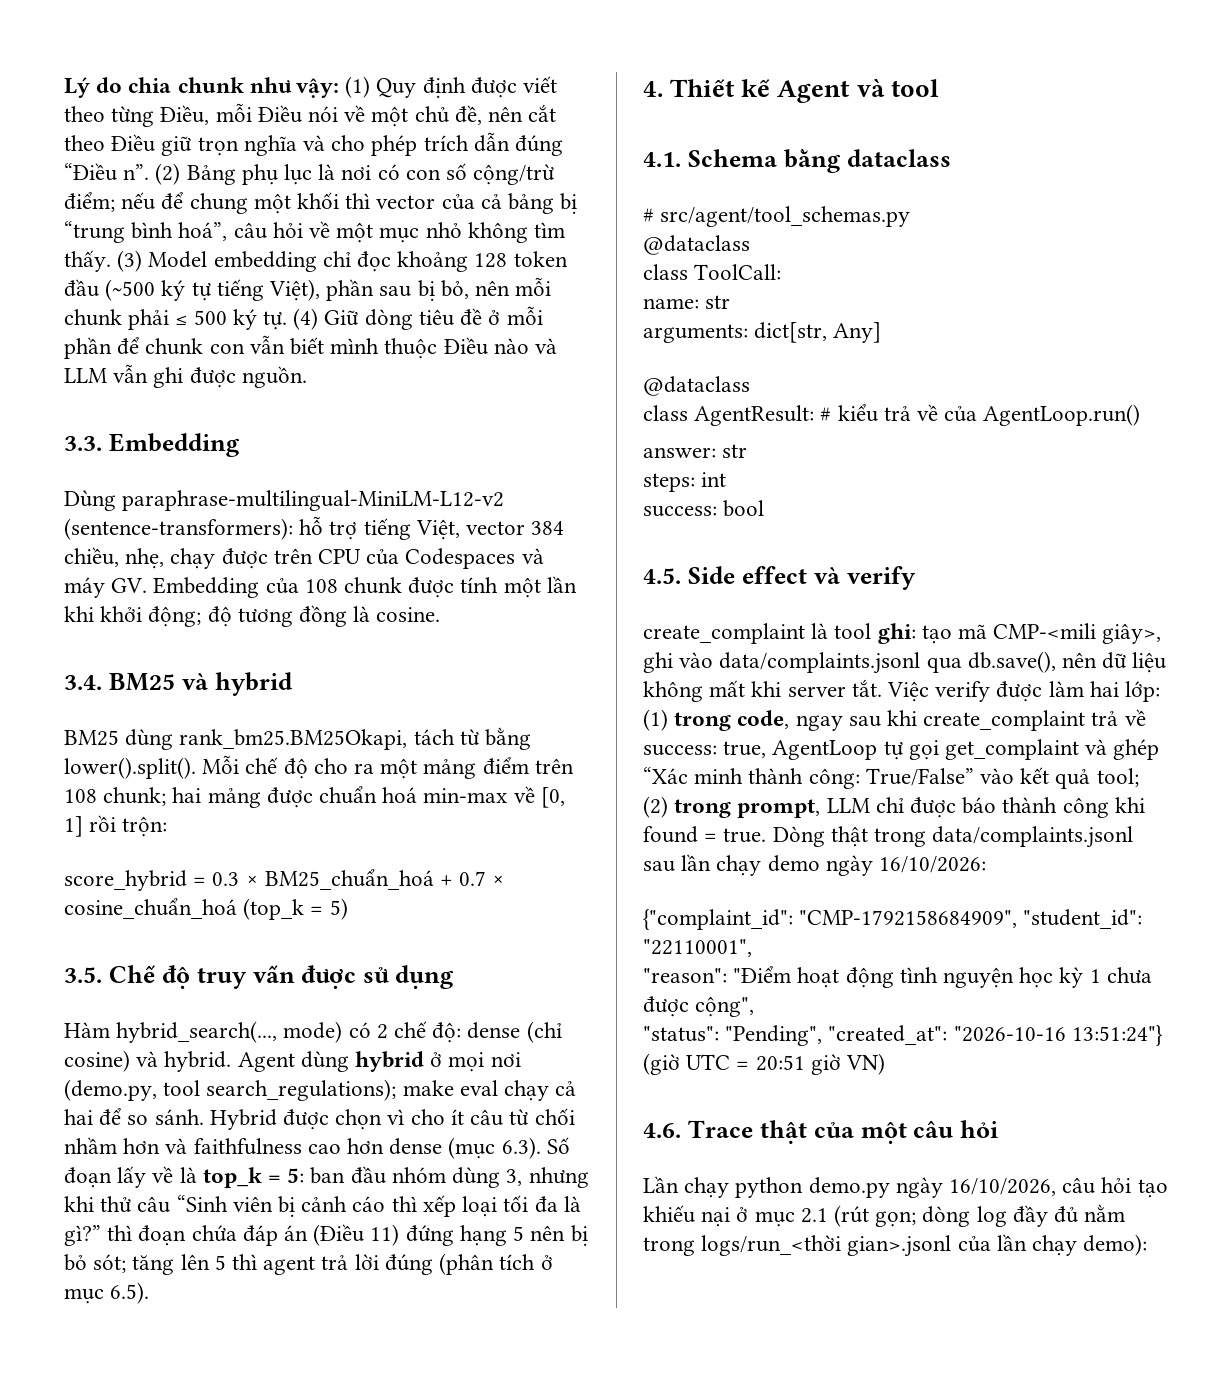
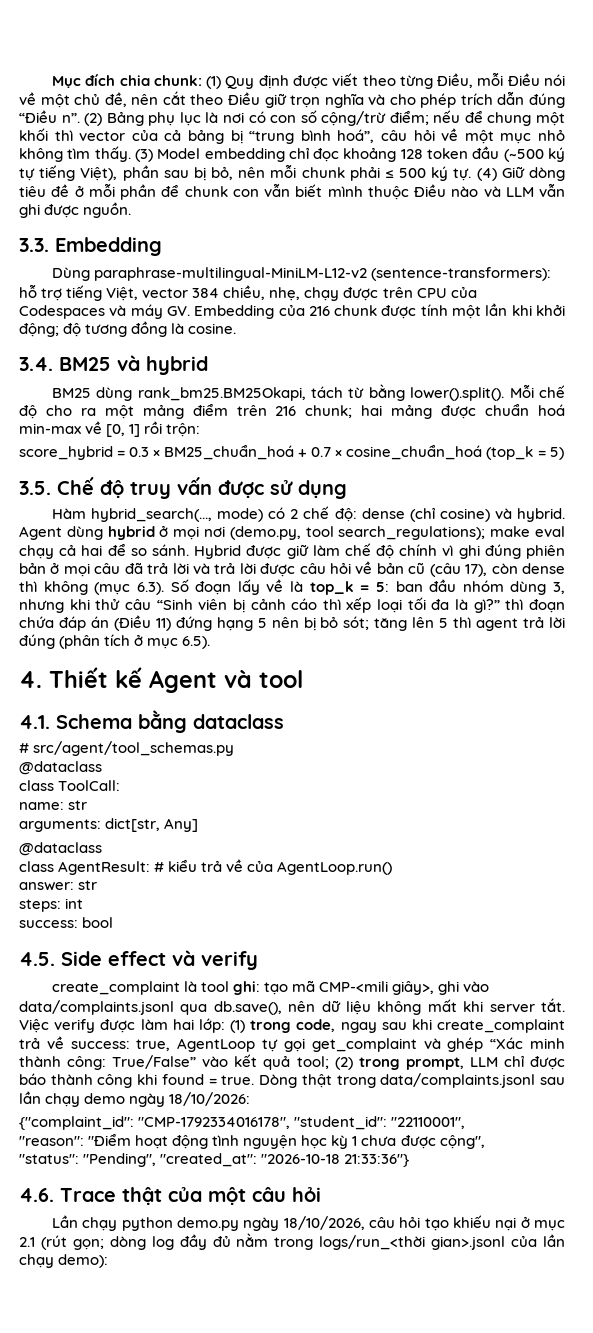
[64,77,340,98] Lý do chia chunk như vậy: -> [51,74,202,88] Mục đích chia chunk:
[304,579,338,593] 108 -> [308,306,330,316] 216
[64,789,97,803] 108 -> [275,406,297,416] 216
[335,1108,575,1130] [64,1137,443,1155] chọn vì cho ít câu từ chối nhầm hơn và faithfulness cao hơn dense -> [286,543,565,559] [19,561,566,577] [19,581,88,595] giữ làm chế độ chính vì ghi đúng phiên bản ở mọi câu đã trả lời và trả lời được câu hỏi về bản cũ (câu 17), còn dense thì không
[879,856,987,873] 16/10/2026: -> [169,1092,251,1106] 18/10/2026:
[799,910,1018,928] "CMP-1792158684909", -> [138,1117,291,1129] "CMP-1792334016178",
[953,1025,1163,1046] [643,1053,886,1075] "2026-10-16 13:51:24"} (giờ UTC = 20:51 giờ VN) -> [261,1154,410,1167] "2026-10-18 21:33:36"}
[949,1178,1057,1196] 16/10/2026, -> [283,1216,365,1230] 18/10/2026,

